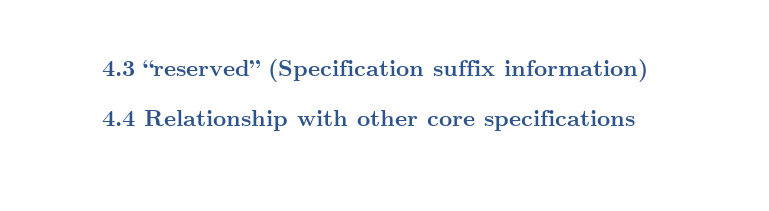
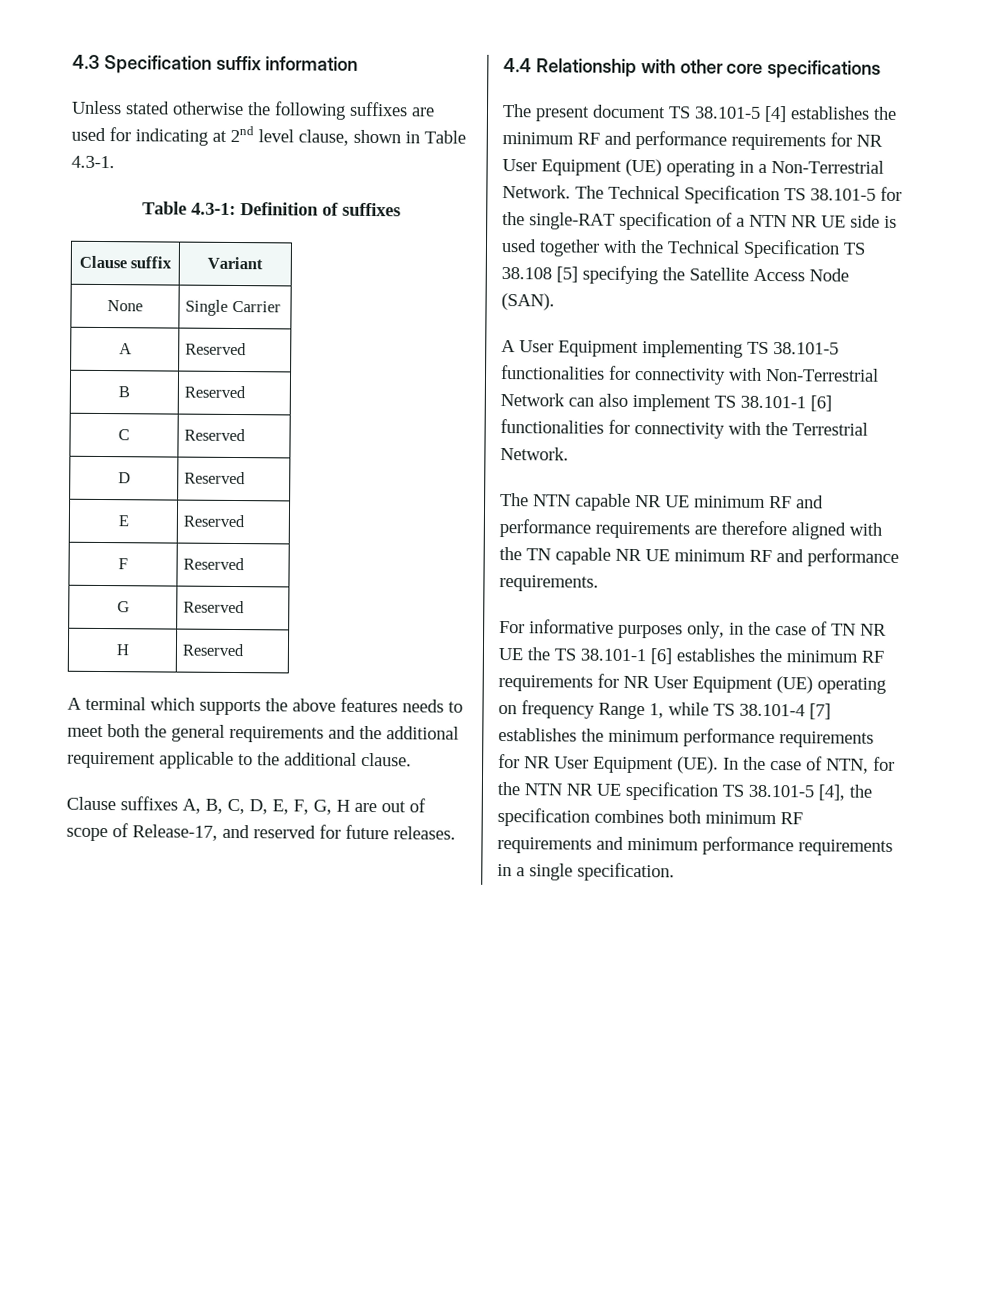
[143,59,648,82] “reserved” (Specification suffix information) -> [103,55,358,74] [71,100,435,120] [71,125,466,146] [71,155,115,169] [141,201,401,217] [78,255,173,269] [207,256,263,270] [107,300,143,312] [185,299,281,316] [118,343,132,355] [185,342,248,356] [118,386,130,398] [184,385,247,399] [118,429,130,441] [184,428,247,442] [117,472,131,484] [184,471,247,485] [117,515,129,527] [183,514,246,528] [118,558,128,570] [183,557,246,571] [116,601,130,613] [183,600,246,614] [115,644,129,656] [182,643,245,657] [67,696,463,716] [67,724,459,743] [67,751,412,769] [66,796,426,815] [66,823,456,842] Specification suffix information // Unless stated otherwise the following suffixes are used for indicating at 2nd level clause, shown in Table 4.3-1. // Table 4.3-1: Definition of suffixes // Clause suffix | Variant // None | Single Carrier // A | Reserved // B | Reserved // C | Reserved // D | Reserved // E | Reserved // F | Reserved // G | Reserved // H | Reserved // A terminal which supports the above features needs to meet both the general requirements and the additional requirement applicable to the additional clause. // Clause suffixes A, B, C, D, E, F, G, H are out of scope of Release-17, and reserved for future releases.
(635, 120) none -> [502,104,897,123] [502,131,883,151] [502,158,884,177] [502,185,902,205] [502,211,897,231] [501,239,866,259] [501,265,849,285] [501,292,555,311] [501,339,839,358] [500,364,879,385] [500,392,832,412] [500,418,868,439] [500,446,569,461] [500,492,824,511] [499,518,882,540] [499,546,899,567] [499,574,599,592] [499,619,887,639] [498,647,884,665] [498,673,886,694] [498,700,831,720] [498,727,874,748] [498,753,895,774] [497,781,872,801] [497,807,803,827] [497,836,893,856] [497,862,675,882] // The present document TS 38.101-5 [4] establishes the minimum RF and performance requirements for NR User Equipment (UE) operating in a Non-Terrestrial Network. The Technical Specification TS 38.101-5 for the single-RAT specification of a NTN NR UE side is used together with the Technical Specification TS 38.108 [5] specifying the Satellite Access Node (SAN). // A User Equipment implementing TS 38.101-5 functionalities for connectivity with Non-Terrestrial Network can also implement TS 38.101-1 [6] functionalities for connectivity with the Terrestrial Network. // The NTN capable NR UE minimum RF and performance requirements are therefore aligned with the TN capable NR UE minimum RF and performance requirements. // For informative purposes only, in the case of TN NR UE the TS 38.101-1 [6] establishes the minimum RF requirements for NR User Equipment (UE) operating on frequency Range 1, while TS 38.101-4 [7] establishes the minimum performance requirements for NR User Equipment (UE). In the case of NTN, for the NTN NR UE specification TS 38.101-5 [4], the specification combines both minimum RF requirements and minimum performance requirements in a single specification.

